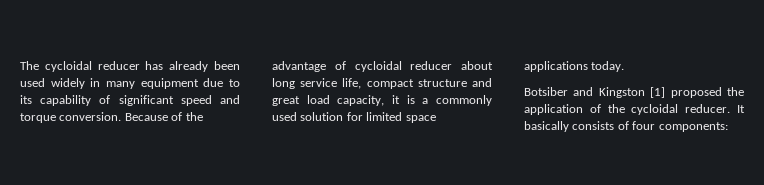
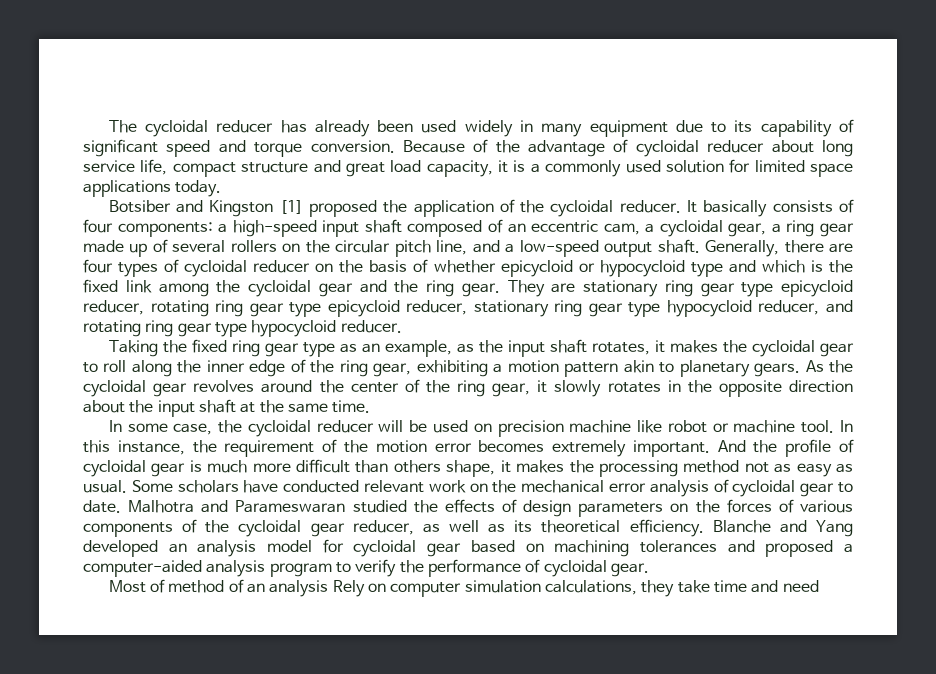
(728, 127) none -> [218,219,854,237] [83,239,854,257] [83,259,853,277] [83,279,853,297] [83,300,854,317] [83,320,402,337] [108,339,854,357] [83,359,854,377] [83,379,853,397] [83,399,371,417] [108,420,854,437] [83,439,855,457] [83,459,853,477] [83,479,853,497] [83,499,853,517] [83,519,854,537] [83,539,854,557] [83,559,649,577] [108,579,819,597] a high-speed input shaft composed of an eccentric cam, a cycloidal gear, a ring gear made up of several rollers on the circular pitch line, and a low-speed output shaft. Generally, there are four types of cycloidal reducer on the basis of whether epicycloid or hypocycloid type and which is the fixed link among the cycloidal gear and the ring gear. They are stationary ring gear type epicycloid reducer, rotating ring gear type epicycloid reducer, stationary ring gear type hypocycloid reducer, and rotating ring gear type hypocycloid reducer. // Taking the fixed ring gear type as an example, as the input shaft rotates, it makes the cycloidal gear to roll along the inner edge of the ring gear, exhibiting a motion pattern akin to planetary gears. As the cycloidal gear revolves around the center of the ring gear, it slowly rotates in the opposite direction about the input shaft at the same time. // In some case, the cycloidal reducer will be used on precision machine like robot or machine tool. In this instance, the requirement of the motion error becomes extremely important. And the profile of cycloidal gear is much more difficult than others shape, it makes the processing method not as easy as usual. Some scholars have conducted relevant work on the mechanical error analysis of cycloidal gear to date. Malhotra and Parameswaran studied the effects of design parameters on the forces of various components of the cycloidal gear reducer, as well as its theoretical efficiency. Blanche and Yang developed an analysis model for cycloidal gear based on machining tolerances and proposed a computer-aided analysis program to verify the performance of cycloidal gear. // Most of method of an analysis Rely on computer simulation calculations, they take time and need

